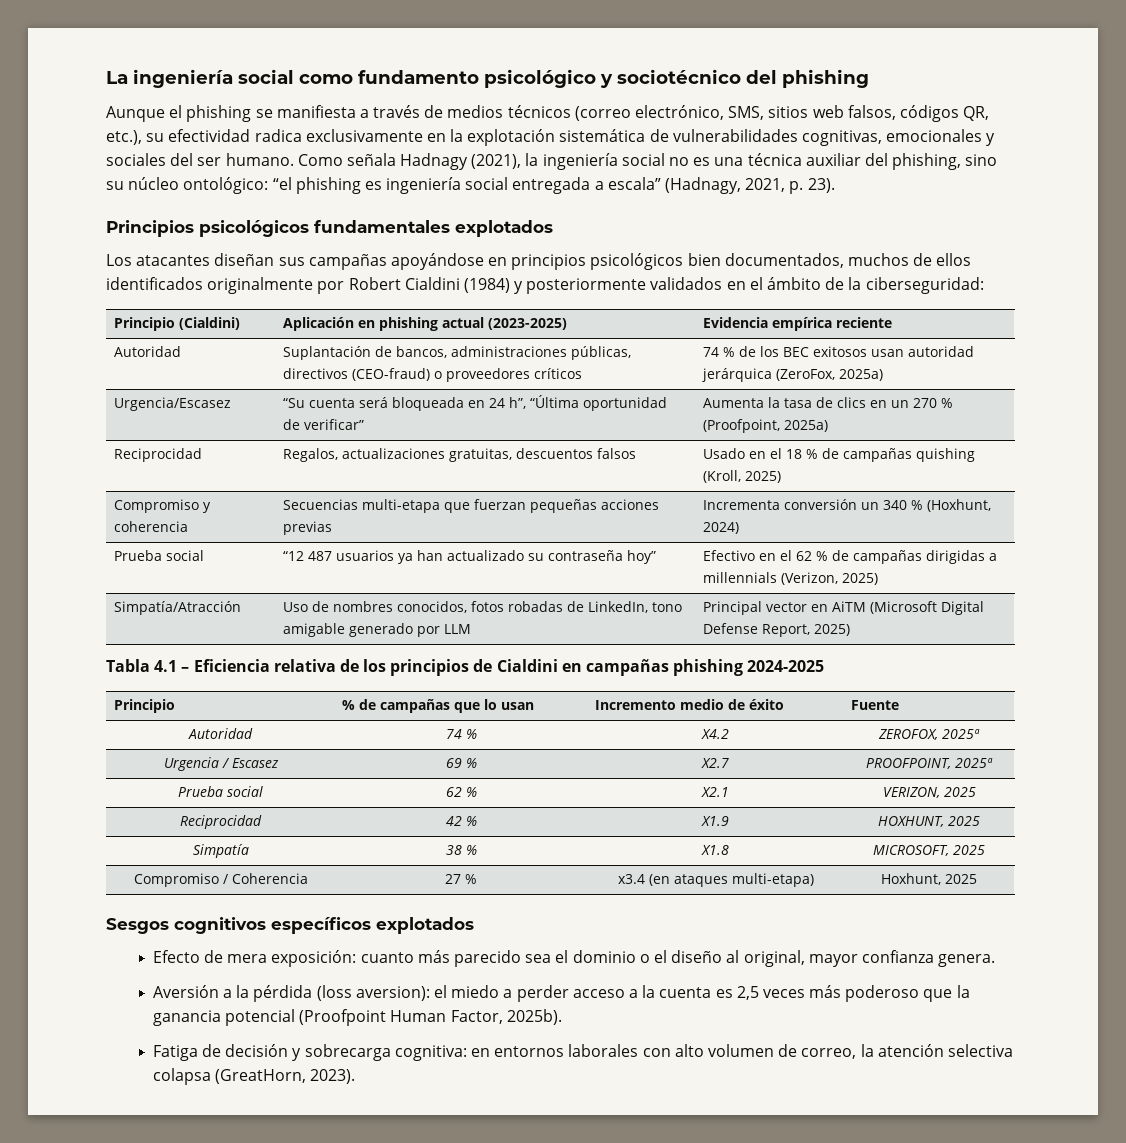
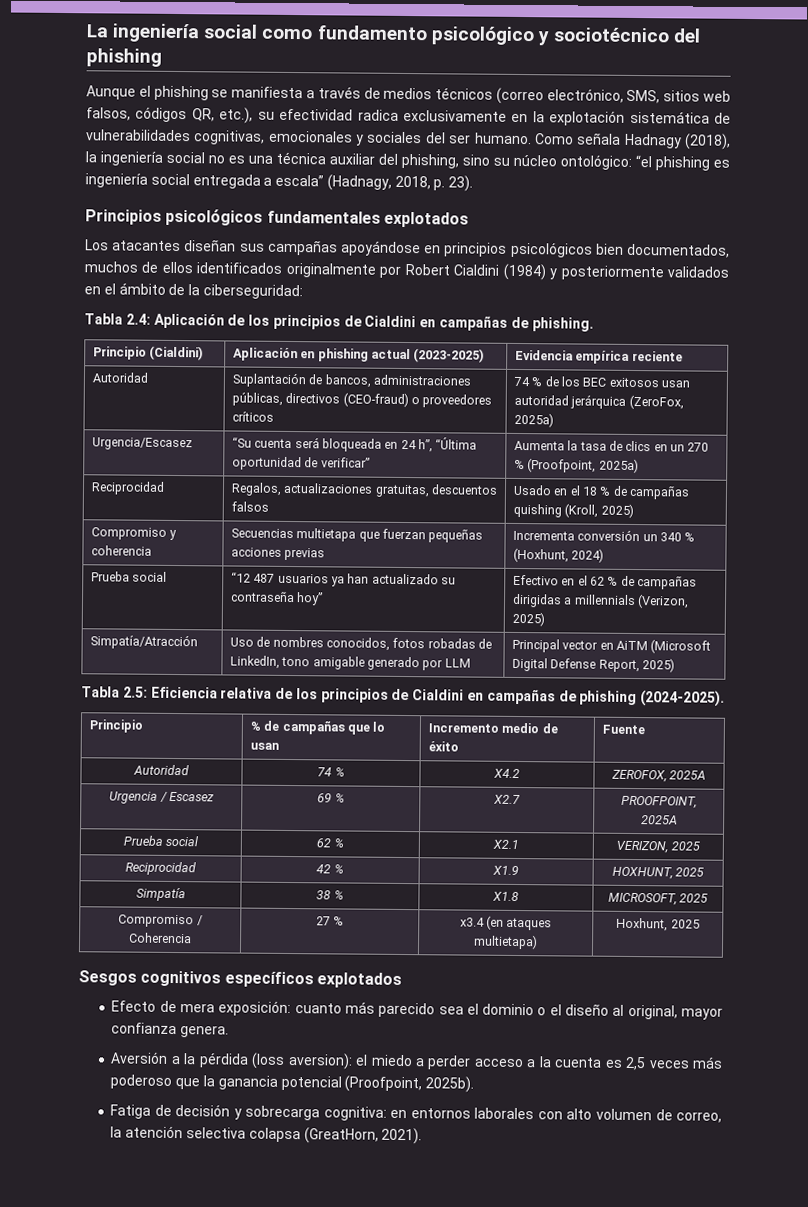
[471,154,522,169] (2021), -> [684,133,732,150] (2018),
[745,178,786,192] 2021, -> [394,175,431,190] 2018,
(984, 285) none -> [84,313,594,332] // Tabla 2.4: Aplicación de los principios de Cialdini en campañas de phishing.
[362,499,441,513] multi-etapa -> [296,528,357,542] multietapa
[154,660,190,672] 4.1 – -> [122,686,148,698] 2.5:
[673,659,825,676] phishing 2024-2025 -> [558,690,726,707] de phishing (2024-2025).
[941,729,980,739] 2025ª -> [669,770,707,780] 2025A
[954,758,993,768] 2025ª -> [640,815,678,825] 2025A
[731,873,814,887] multi-etapa) -> [473,934,538,950] multietapa)
[299,1009,503,1026] (Proofpoint Human Factor, -> [344,1075,423,1093] (Proofpoint,
[310,1069,356,1084] 2023). -> [381,1127,423,1145] 2021).

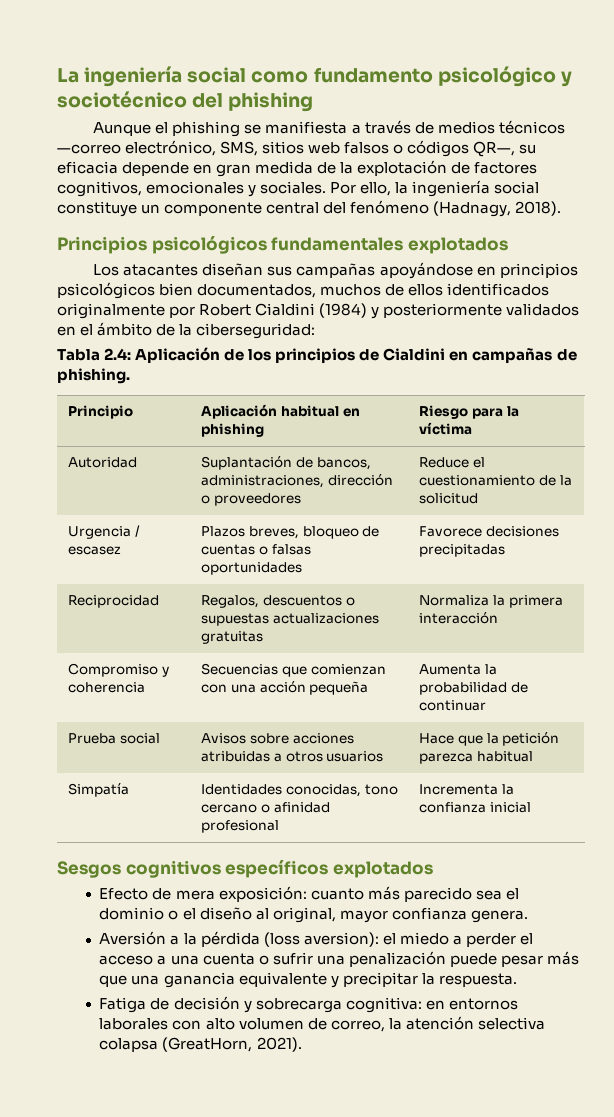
[495,87,544,105] (correo -> [57,144,121,154] —correo
[86,106,731,126] [86,129,732,150] [85,151,730,171] [85,173,474,192] falsos, códigos QR, etc.), su efectividad radica exclusivamente en la explotación sistemática de vulnerabilidades cognitivas, emocionales y sociales del ser humano. Como señala Hadnagy (2018), la ingeniería social no es una técnica auxiliar del phishing, sino su núcleo ontológico: “el phishing es ingeniería social entregada a escala” (Hadnagy, 2018, p. 23). -> [344,140,537,157] [57,160,538,177] [57,180,540,197] [57,200,562,217] falsos o códigos QR—, su eficacia depende en gran medida de la explotación de factores cognitivos, emocionales y sociales. Por ello, la ingeniería social constituye un componente central del fenómeno (Hadnagy, 2018).
[149,345,204,361] [232,347,298,362] (Cialdini) | Aplicación -> [201,404,339,419] | Aplicación habitual
[370,348,485,363] [514,349,683,364] actual (2023-2025) | Evidencia empírica reciente -> [419,405,519,419] [419,422,473,435] | Riesgo para la víctima
[372,374,471,386] [231,392,493,408] [231,411,274,422] [512,376,691,388] [513,394,684,410] [513,412,554,428] [91,437,193,451] [231,436,478,453] [231,456,370,471] [513,440,710,452] [513,458,639,474] [90,481,165,495] [230,482,498,498] [230,501,269,512] [512,484,691,500] [512,503,634,519] [90,527,178,541] [90,545,152,556] [230,528,484,543] [230,547,326,561] [512,529,696,542] [512,547,605,563] [90,571,168,582] [230,571,457,587] [230,591,324,606] [512,574,698,590] [511,593,689,609] [511,611,545,627] [89,634,198,650] [229,636,493,651] [229,655,471,671] [511,638,712,654] [511,657,675,673] [81,686,726,707] [88,719,143,733] [249,719,386,735] [249,742,279,750] [427,722,558,734] [427,741,459,752] [601,724,645,735] [133,764,189,776] [317,767,345,777] [493,768,520,779] [610,769,707,783] [109,791,214,804] [317,793,345,803] [493,794,521,805] [621,795,697,809] [640,815,678,825] [122,835,200,847] [316,838,344,848] [492,839,519,850] [616,840,700,854] [125,861,196,876] [316,864,344,874] [492,865,519,876] [611,866,705,880] [135,887,186,902] [316,890,344,900] [492,891,519,902] [607,892,709,906] [118,914,203,928] [129,932,192,944] [315,916,345,926] [459,915,553,931] [473,934,538,950] [616,917,700,932] administraciones públicas, directivos (CEO-fraud) o proveedores críticos | 74 % de los BEC exitosos usan autoridad jerárquica (ZeroFox, 2025a) // Urgencia/Escasez | “Su cuenta será bloqueada en 24 h”, “Última oportunidad de verificar” | Aumenta la tasa de clics en un 270 % (Proofpoint, 2025a) // Reciprocidad | Regalos, actualizaciones gratuitas, descuentos falsos | Usado en el 18 % de campañas quishing (Kroll, 2025) // Compromiso y coherencia | Secuencias multietapa que fuerzan pequeñas acciones previas | Incrementa conversión un 340 % (Hoxhunt, 2024) // Prueba social | “12 487 usuarios ya han actualizado su contraseña hoy” | Efectivo en el 62 % de campañas dirigidas a millennials (Verizon, 2025) // Simpatía/Atracción | Uso de nombres conocidos, fotos robadas de LinkedIn, tono amigable generado por LLM | Principal vector en AiTM (Microsoft Digital Defense Report, 2025) // Tabla 2.5: Eficiencia relativa de los principios de Cialdini en campañas de phishing (2024-2025). // Principio | % de campañas que lo usan | Incremento medio de éxito | Fuente // Autoridad | 74 % | X4.2 | ZEROFOX, 2025A // Urgencia / Escasez | 69 % | X2.7 | PROOFPOINT, 2025A // Prueba social | 62 % | X2.1 | VERIZON, 2025 // Reciprocidad | 42 % | X1.9 | HOXHUNT, 2025 // Simpatía | 38 % | X1.8 | MICROSOFT, 2025 // Compromiso / Coherencia | 27 % | x3.4 (en ataques multietapa) | Hoxhunt, 2025 -> [201,474,393,488] [201,493,301,506] [419,457,485,468] [419,475,572,486] [419,493,479,504] [68,525,140,539] [68,546,122,555] [201,526,380,539] [201,544,311,555] [201,562,303,575] [419,526,559,537] [419,544,506,557] [68,595,160,608] [201,595,355,608] [201,613,379,626] [201,631,264,644] [419,595,563,608] [419,612,499,624] [68,663,169,677] [68,682,146,693] [201,663,386,677] [201,681,369,695] [419,664,497,675] [419,682,528,695] [419,700,487,711] [68,733,160,744] [201,733,354,744] [201,751,384,762] [419,732,560,746] [419,751,533,764] [68,783,130,797] [201,784,398,797] [201,802,330,813] [201,820,280,833] [419,784,514,795] [419,802,531,813] administraciones, dirección o proveedores | Reduce el cuestionamiento de la solicitud // Urgencia / escasez | Plazos breves, bloqueo de cuentas o falsas oportunidades | Favorece decisiones precipitadas // Reciprocidad | Regalos, descuentos o supuestas actualizaciones gratuitas | Normaliza la primera interacción // Compromiso y coherencia | Secuencias que comienzan con una acción pequeña | Aumenta la probabilidad de continuar // Prueba social | Avisos sobre acciones atribuidas a otros usuarios | Hace que la petición parezca habitual // Simpatía | Identidades conocidas, tono cercano o afinidad profesional | Incrementa la confianza inicial
(472, 1062) none -> [519,933,533,945] el
[538,1056,723,1071] [110,1074,475,1093] la cuenta es 2,5 veces más poderoso que la ganancia potencial (Proofpoint, 2025b). -> [170,951,579,967] [99,972,517,988] una cuenta o sufrir una penalización puede pesar más que una ganancia equivalente y precipitar la respuesta.

